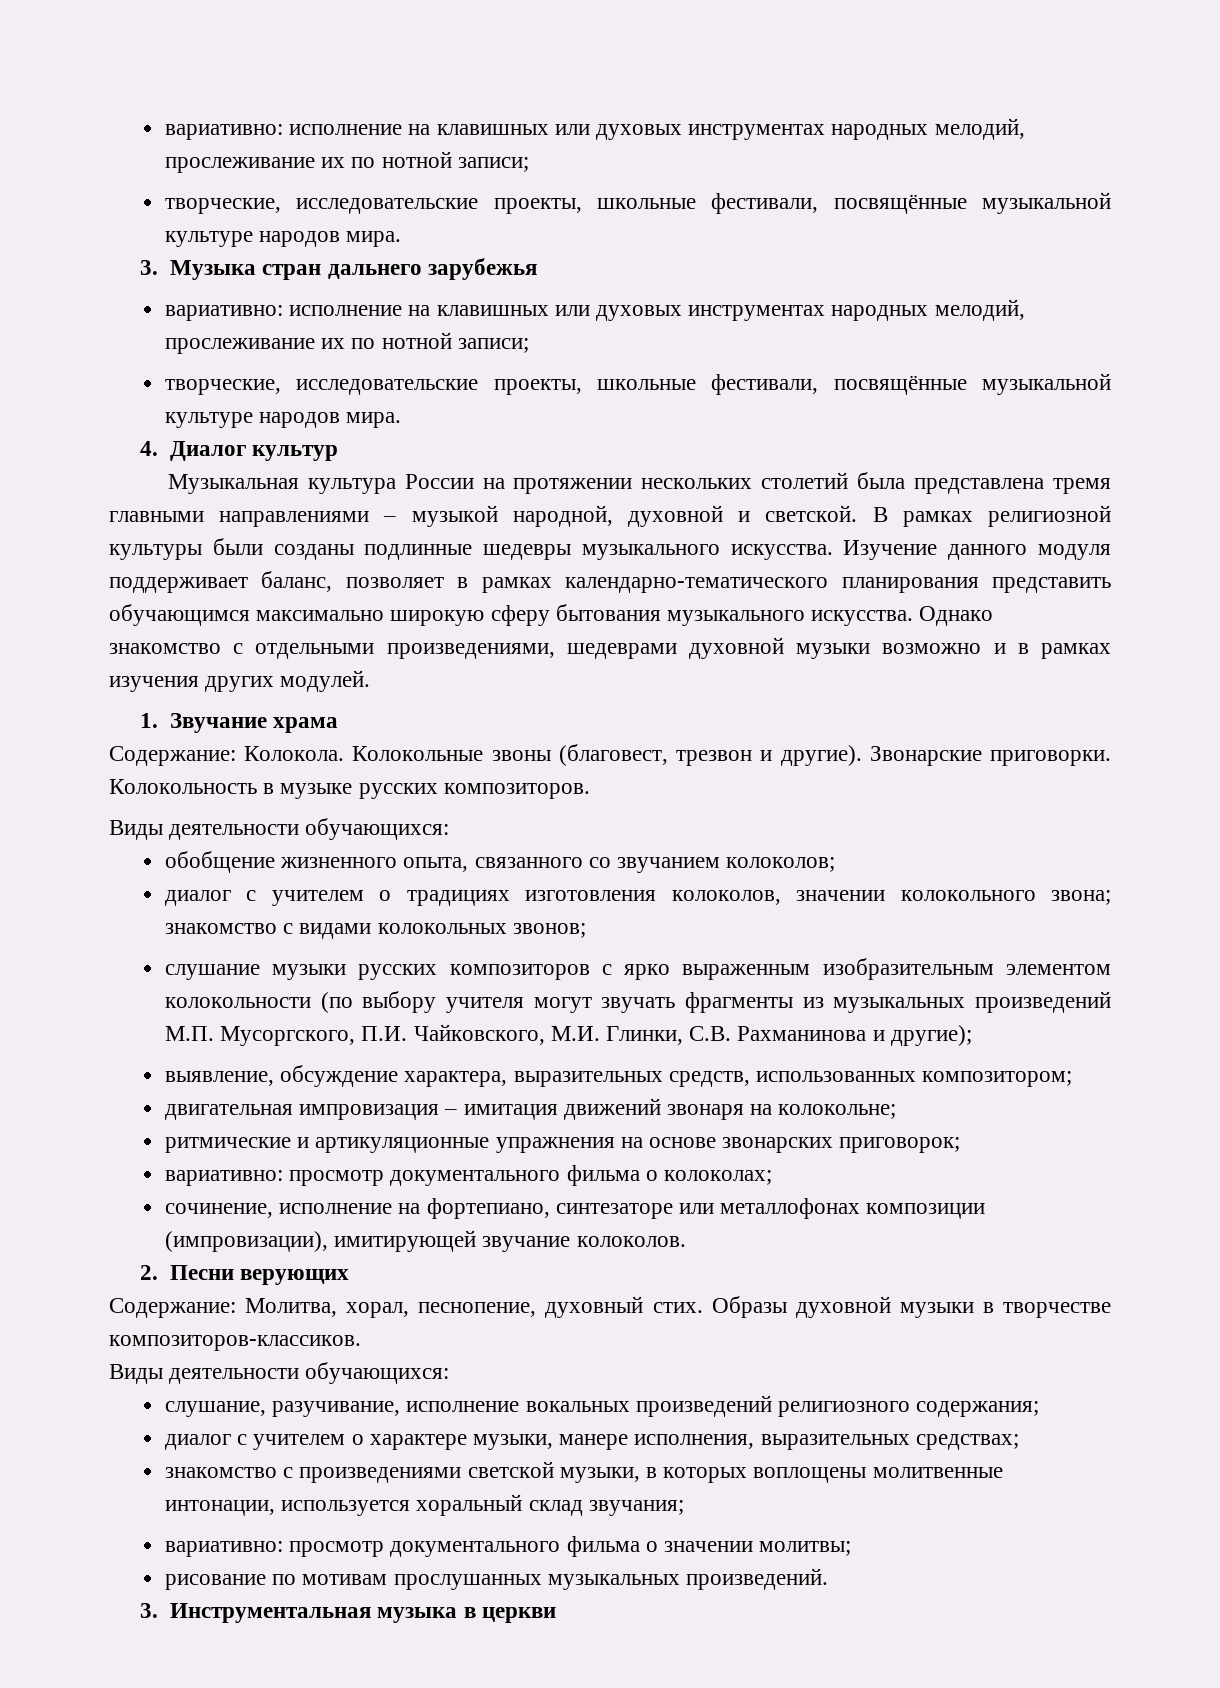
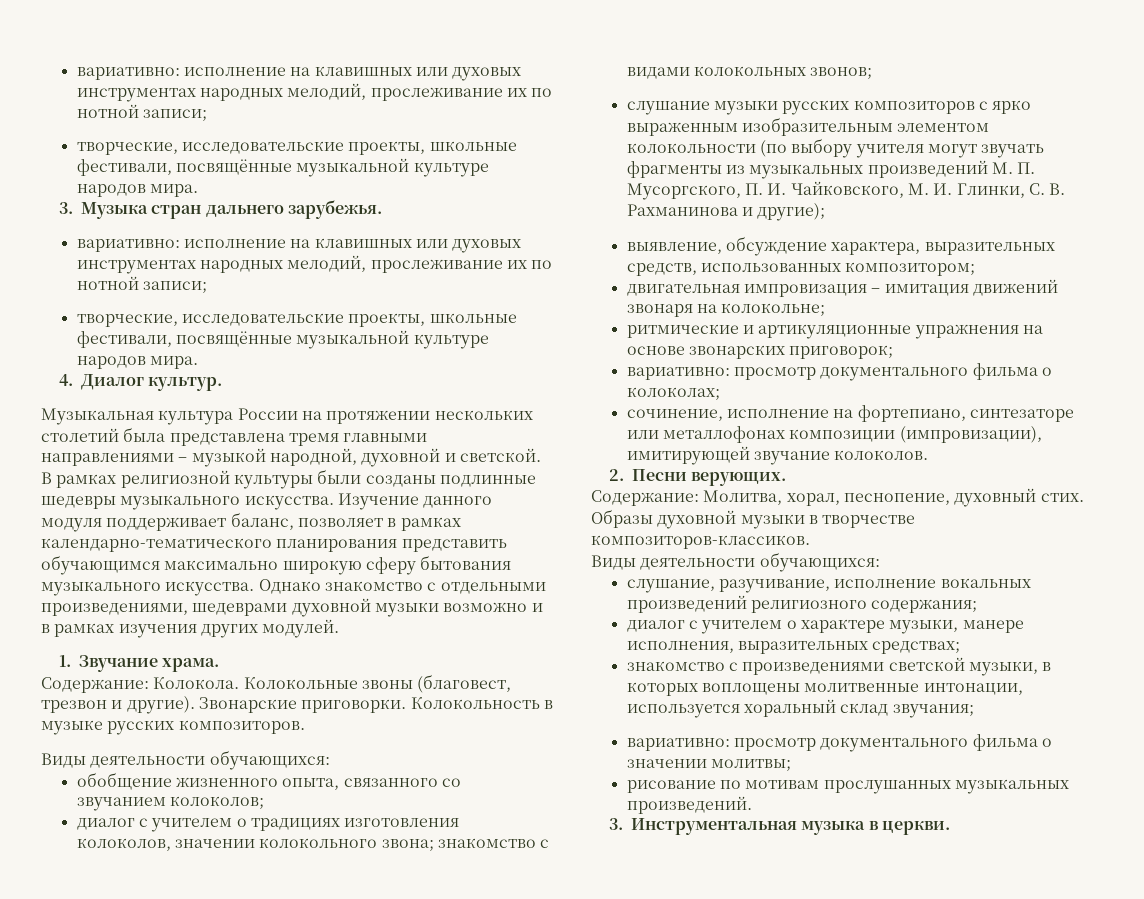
[427,258,537,280] зарубежья -> [288,200,383,219] зарубежья.
[252,445,339,461] культур -> [148,377,223,391] культур.
[273,717,339,733] храма -> [162,658,220,672] храма.
[164,1024,732,1046] М.П. Мусоргского, П.И. Чайковского, М.И. Глинки, С.В. -> [991,162,1036,174] [626,181,1066,200] М. П. Мусоргского, П. И. Чайковского, М. И. Глинки, С. В.
[240,1269,350,1285] верующих -> [691,472,787,486] верующих.
[481,1607,556,1623] церкви -> [882,821,951,835] церкви.

